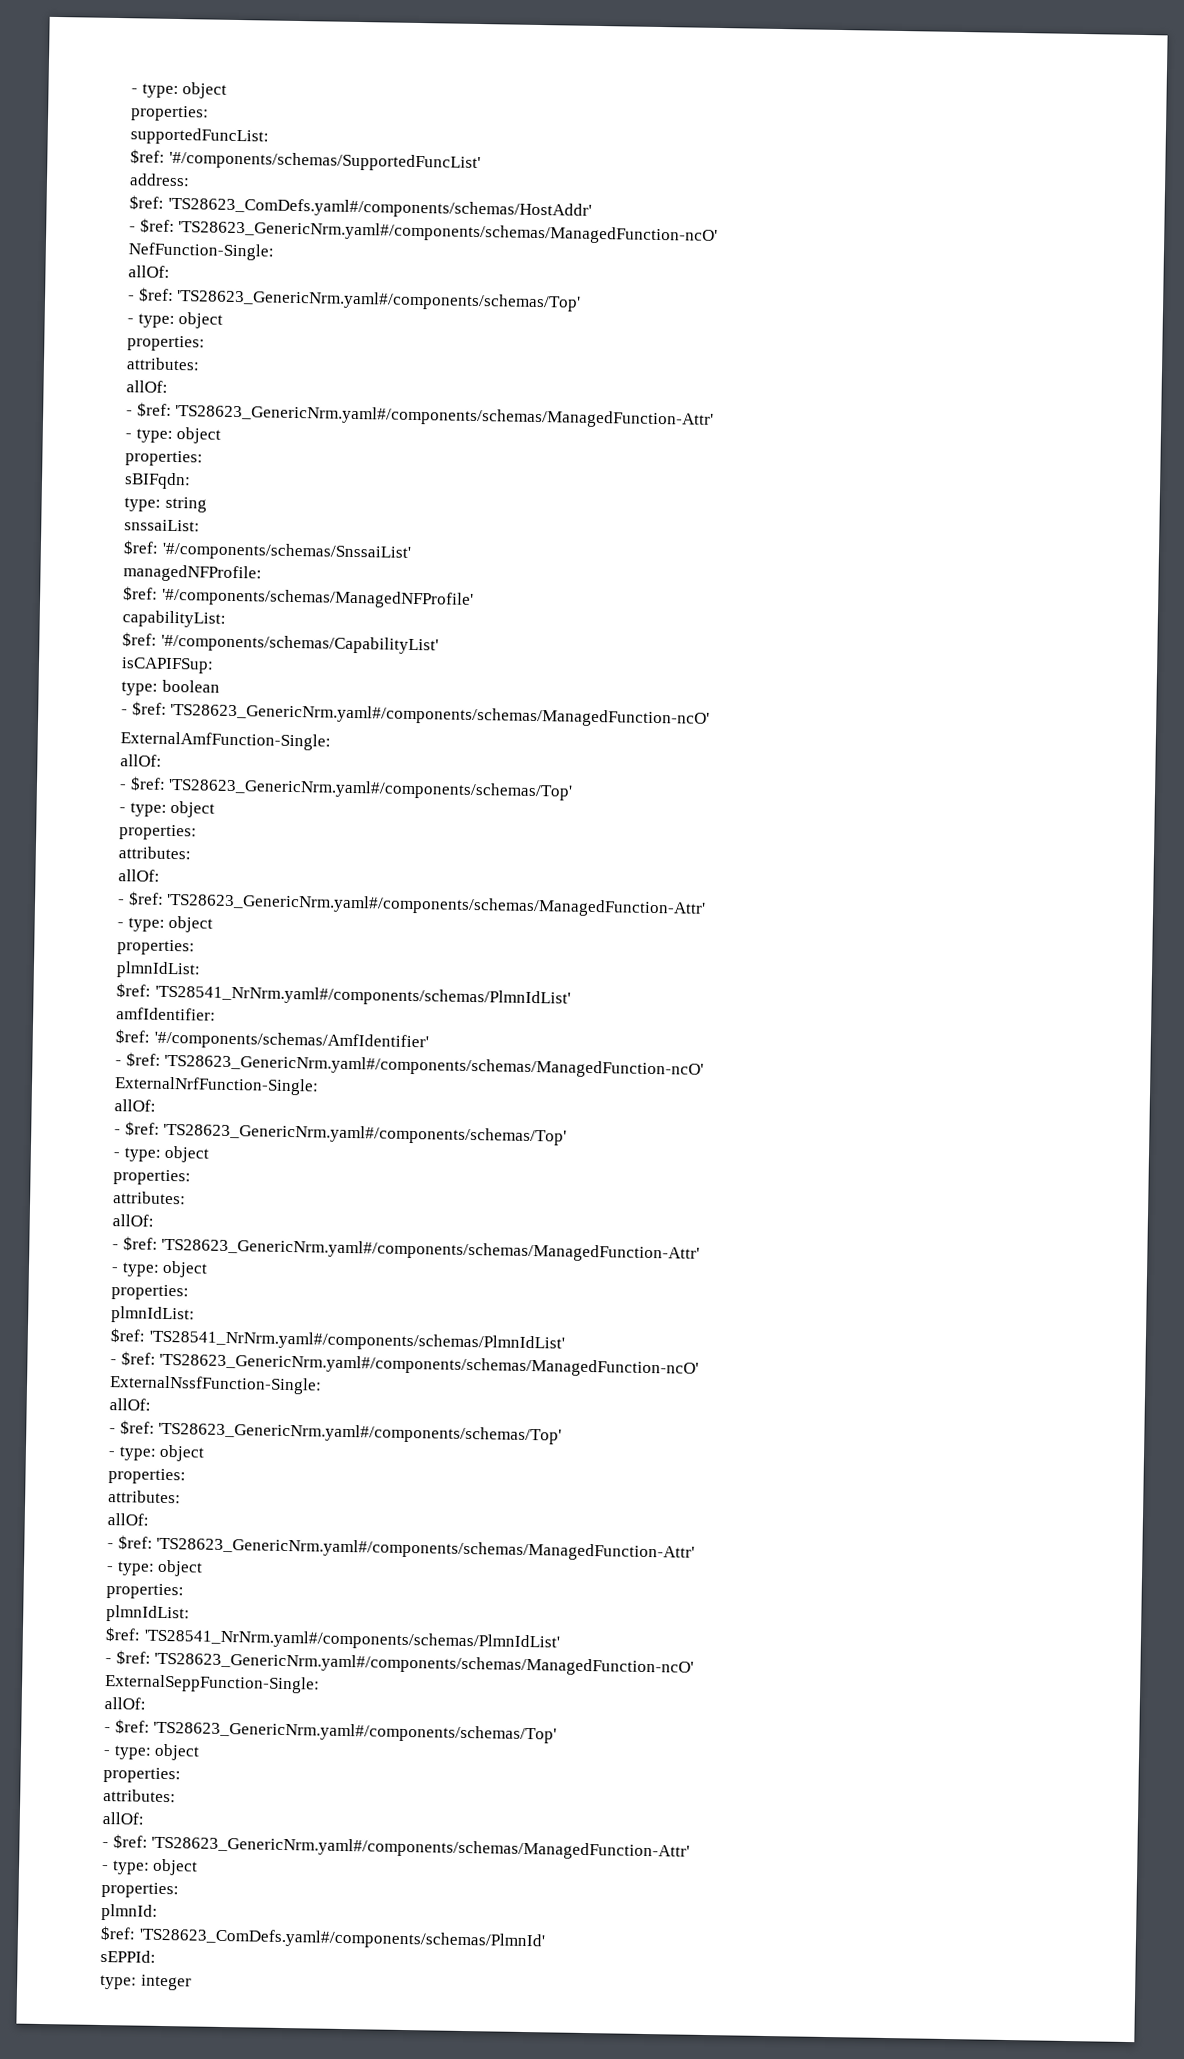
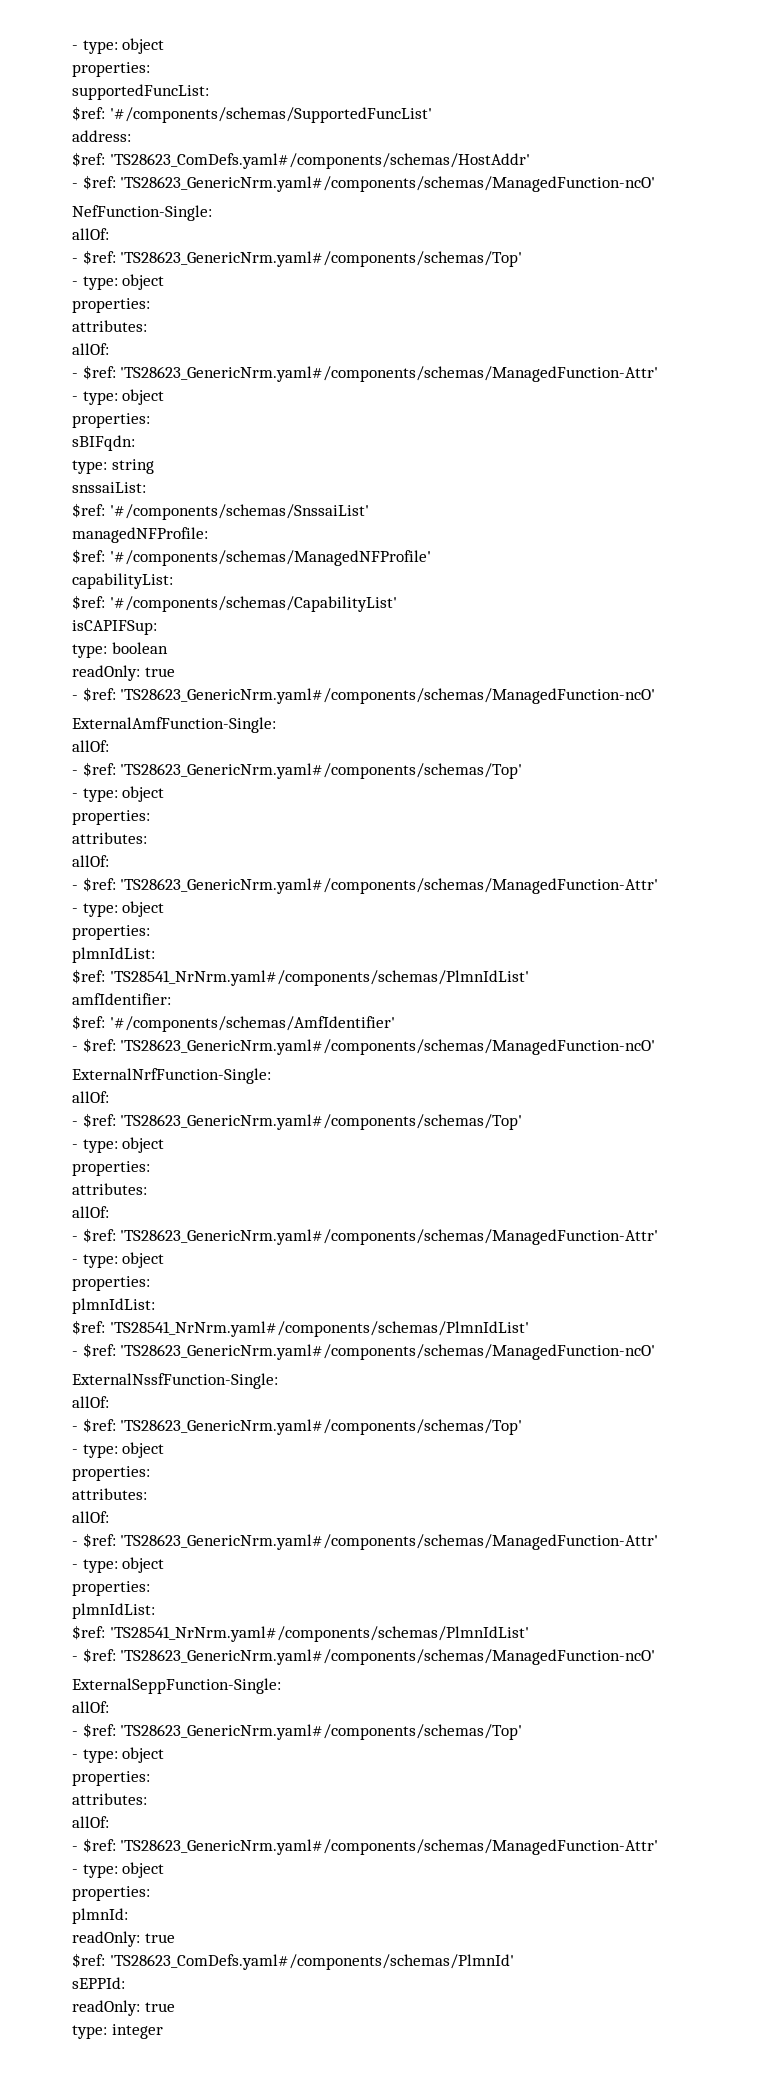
(220, 686) none -> [72,665,175,681] // readOnly: true
(158, 1912) none -> [72,1931,175,1947] // readOnly: true
(156, 1956) none -> [72,2000,175,2016] // readOnly: true

